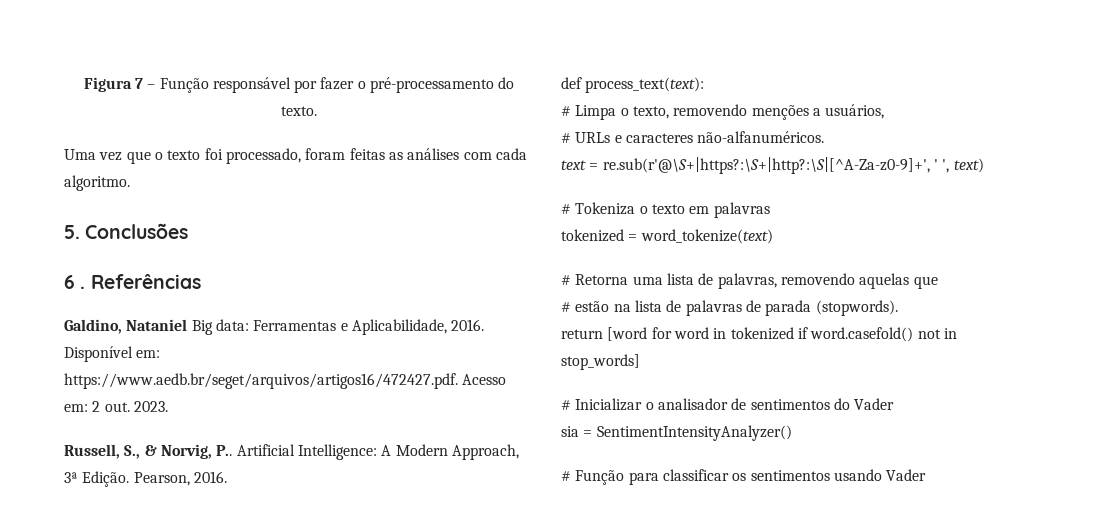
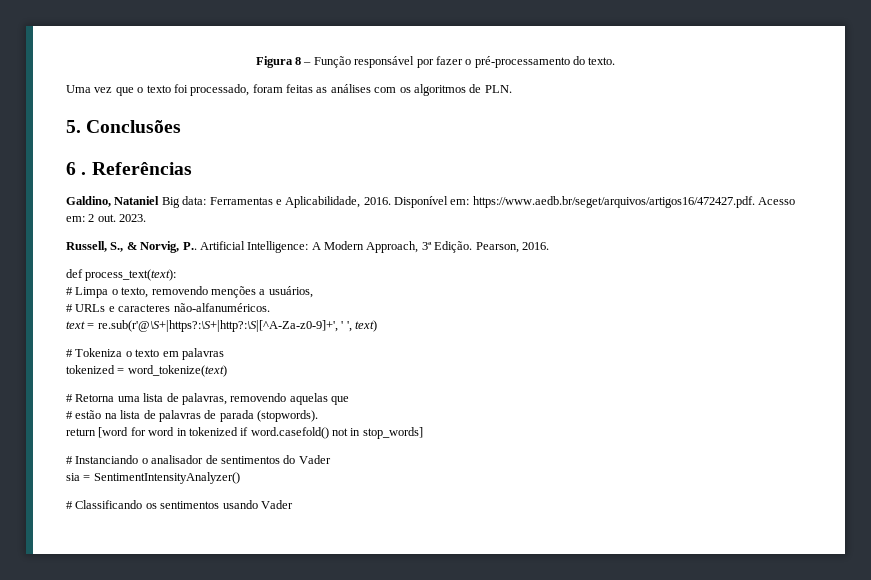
[134,78,143,89] 7 -> [295,57,301,65] 8
[495,148,527,160] [64,175,130,191] cada algoritmo. -> [399,84,512,96] os algoritmos de PLN.
[575,398,643,411] Inicializar -> [75,455,139,464] Instanciando
[575,469,729,485] Função para classificar -> [75,500,143,509] Classificando

